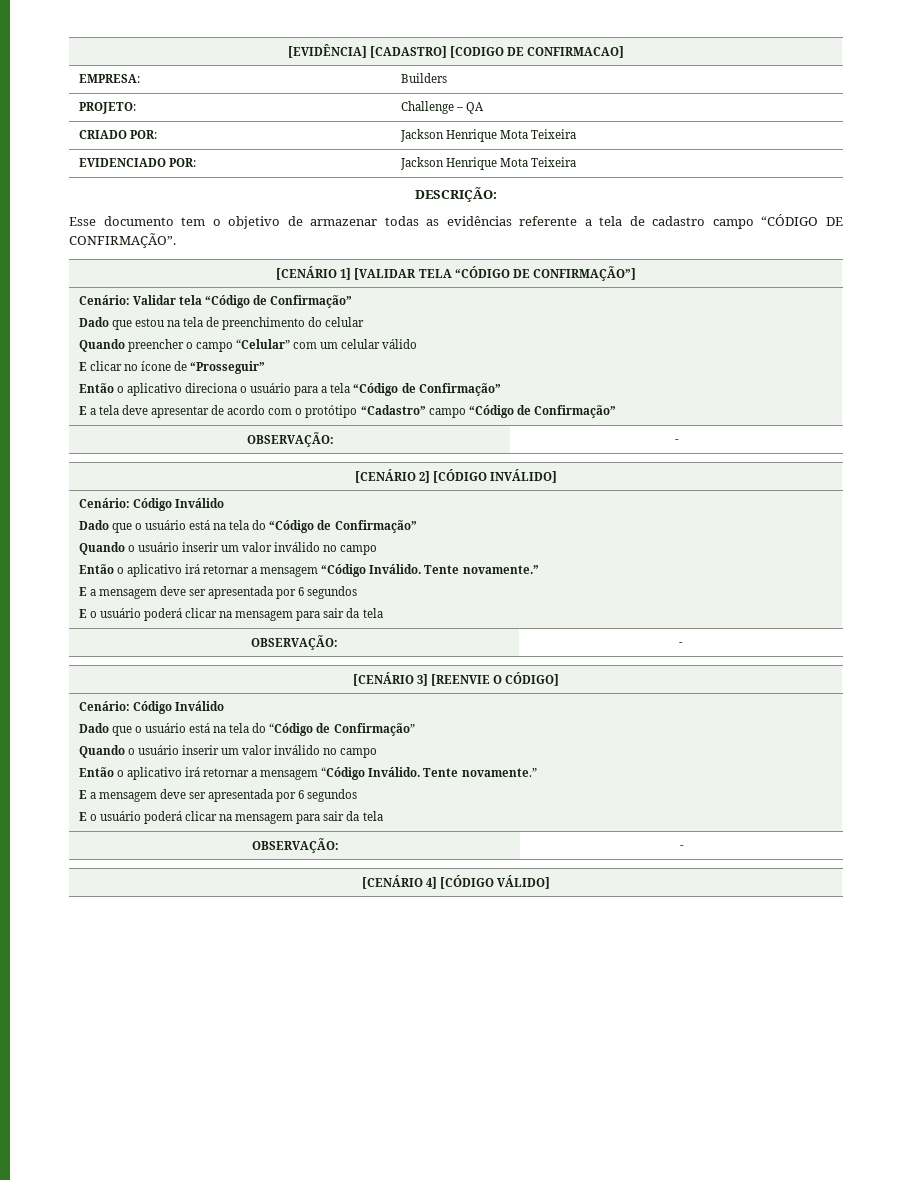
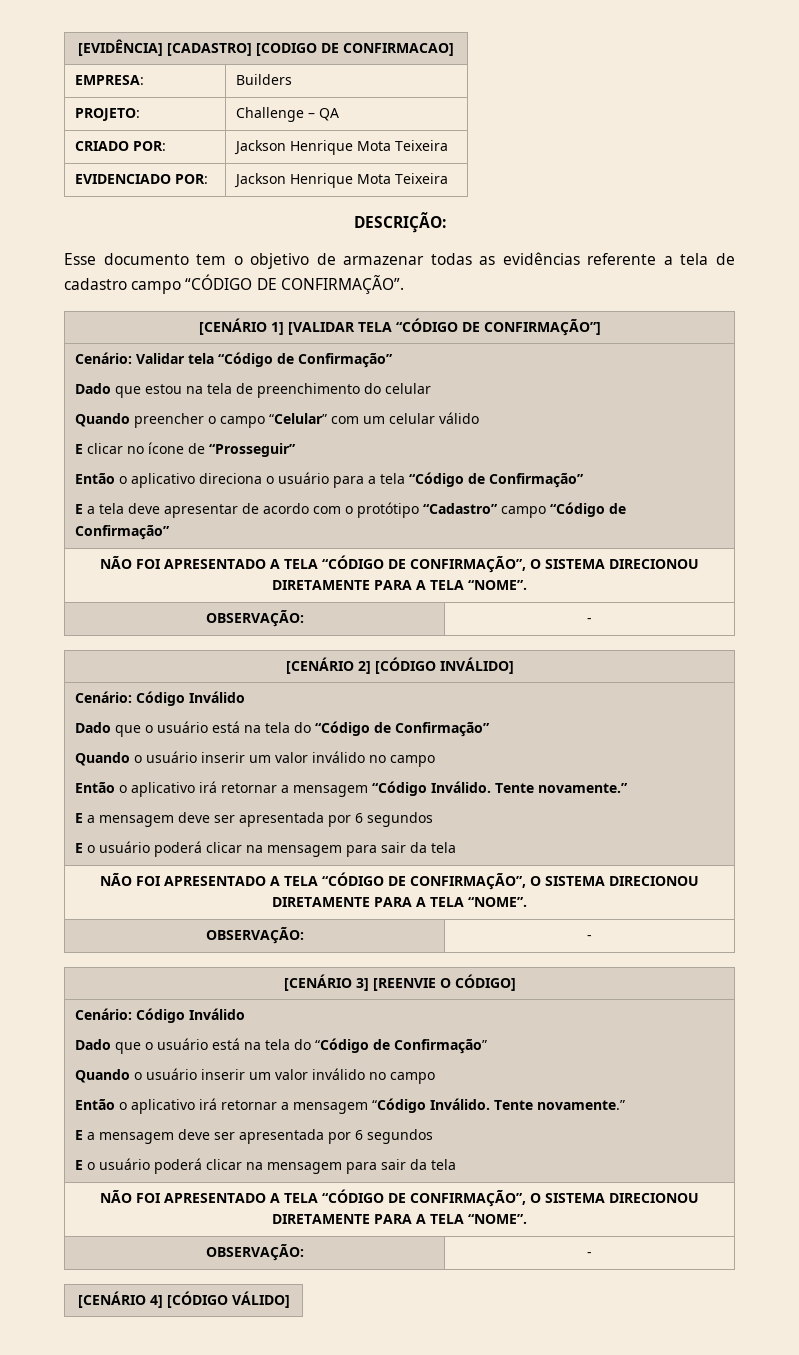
(616, 411) none -> [100,555,699,573] [272,580,527,590] // NÃO FOI APRESENTADO A TELA “CÓDIGO DE CONFIRMAÇÃO”, O SISTEMA DIRECIONOU DIRETAMENTE PARA A TELA “NOME”.
(383, 613) none -> [100,872,699,890] [272,897,527,907] // NÃO FOI APRESENTADO A TELA “CÓDIGO DE CONFIRMAÇÃO”, O SISTEMA DIRECIONOU DIRETAMENTE PARA A TELA “NOME”.
(383, 816) none -> [100,1189,699,1207] [272,1214,527,1224] // NÃO FOI APRESENTADO A TELA “CÓDIGO DE CONFIRMAÇÃO”, O SISTEMA DIRECIONOU DIRETAMENTE PARA A TELA “NOME”.

